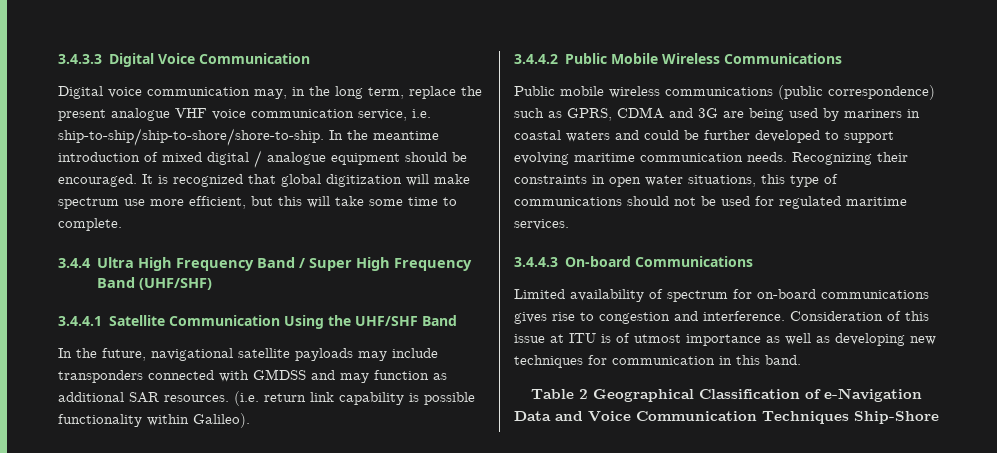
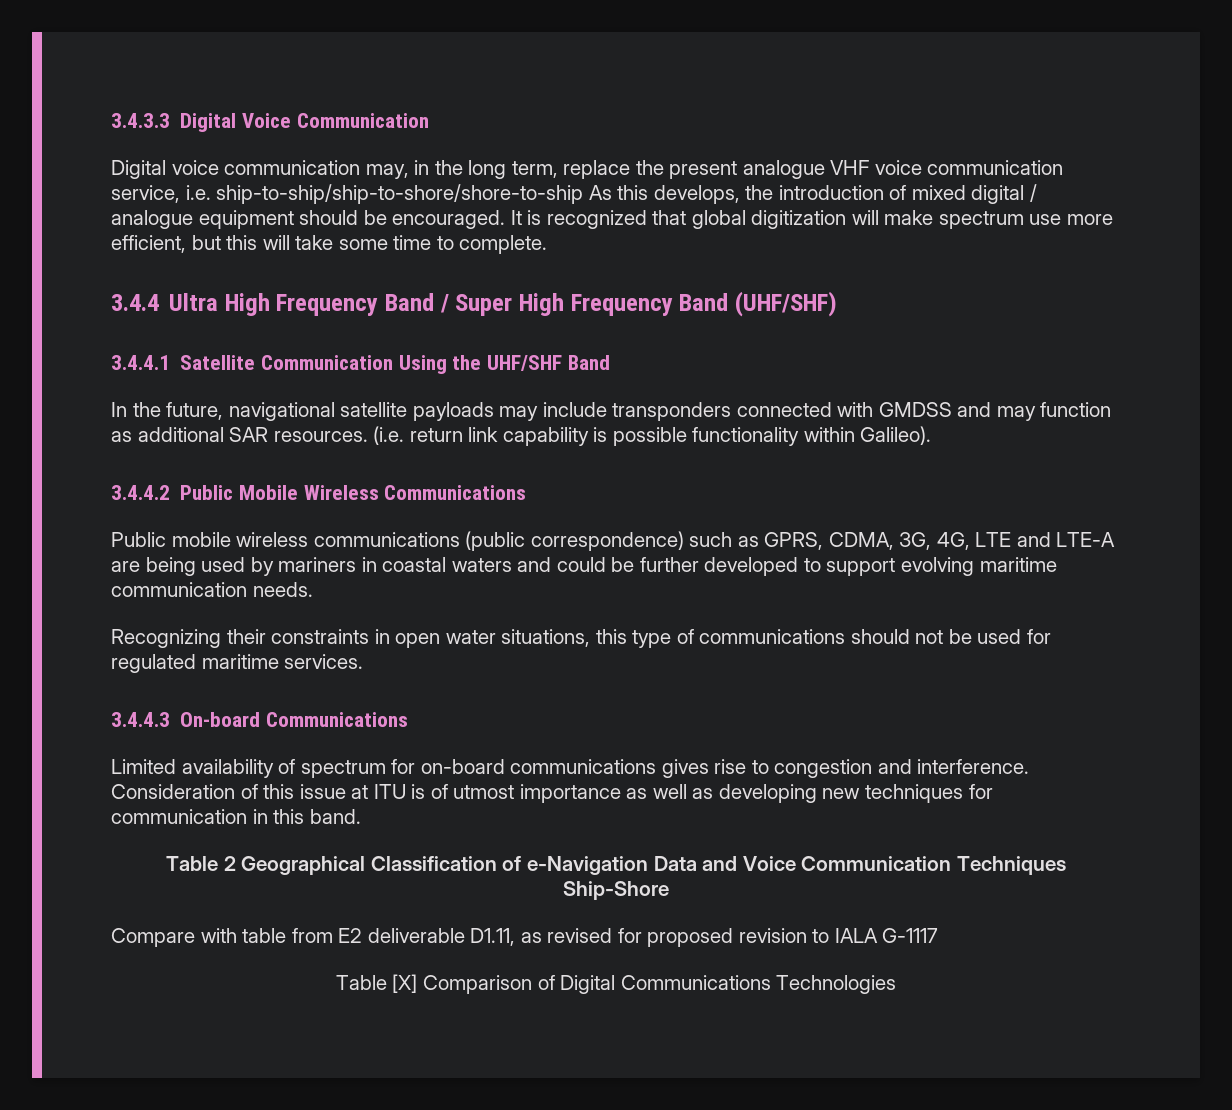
[58,128,439,146] ship-to-ship/ship-to-shore/shore-to-ship. In the meantime -> [216,184,774,204] ship-to-ship/ship-to-shore/shore-to-ship As this develops, the
[617,107,718,119] CDMA and 3G -> [828,532,1116,550] CDMA, 3G, 4G, LTE and LTE-A
(787, 157) none -> (313, 589) //
(939, 417) none -> [111,928,939,947] [335,974,897,994] // Compare with table from E2 deliverable D1.11, as revised for proposed revision to IALA G-1117 // Table [X] Comparison of Digital Communications Technologies

